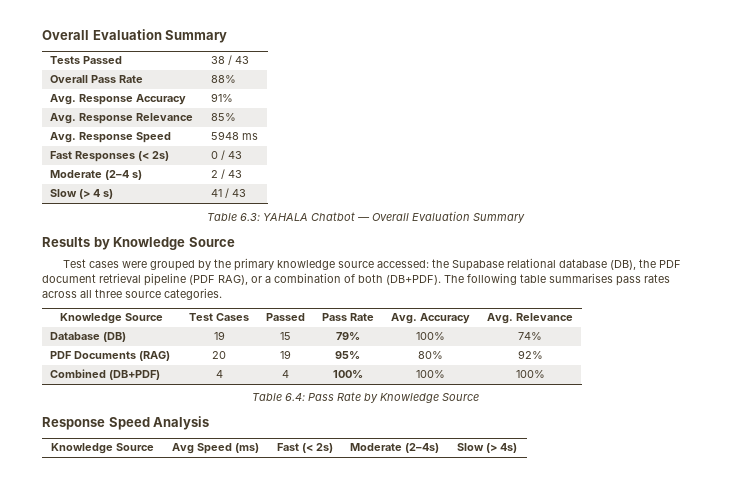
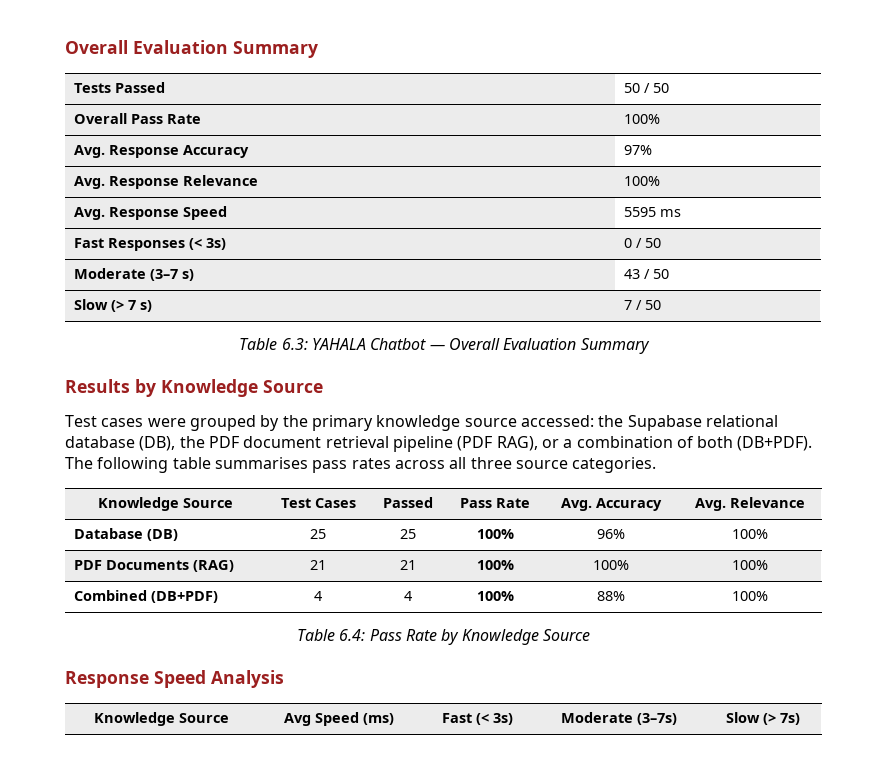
[210,55,249,65] 38 / 43 -> [623,83,669,93] 50 / 50
[210,75,236,83] 88% -> [623,114,660,124] 100%
[210,93,233,102] 91% -> [623,145,652,155] 97%
[210,113,236,121] 85% -> [623,176,660,186] 100%
[210,131,239,140] 5948 -> [623,207,656,217] 5595
[151,151,169,161] 2s) -> [205,238,226,250] 3s)
[227,151,242,159] [49,170,142,180] [210,169,242,179] [49,189,113,199] [210,188,246,198] 43 // Moderate (2–4 s) | 2 / 43 // Slow (> 4 s) | 41 / 43 -> [644,238,661,248] [73,268,194,281] [623,269,669,279] [73,299,152,312] [623,300,661,310] 50 // Moderate (3–7 s) | 43 / 50 // Slow (> 7 s) | 7 / 50
[213,331,225,340] [279,332,291,340] [335,332,360,340] [416,332,445,340] [518,332,542,340] 19 | 15 | 79% | 100% | 74% -> [310,529,326,539] [400,529,416,539] [476,529,514,539] [597,529,625,539] [731,529,768,539] 25 | 25 | 100% | 96% | 100%
[212,351,226,359] [279,350,291,359] [335,351,360,359] [418,351,443,359] [517,350,543,359] 20 | 19 | 95% | 80% | 92% -> [310,560,326,570] [400,560,416,570] [476,560,514,570] [593,560,629,570] [731,560,768,570] 21 | 21 | 100% | 100% | 100%
[416,370,445,378] 100% -> [597,591,625,601] 88%
[315,443,333,453] [350,443,439,453] [457,443,517,453] 2s) | Moderate (2–4s) | Slow (> 4s) -> [493,713,513,725] [561,712,677,725] [725,712,800,725] 3s) | Moderate (3–7s) | Slow (> 7s)

